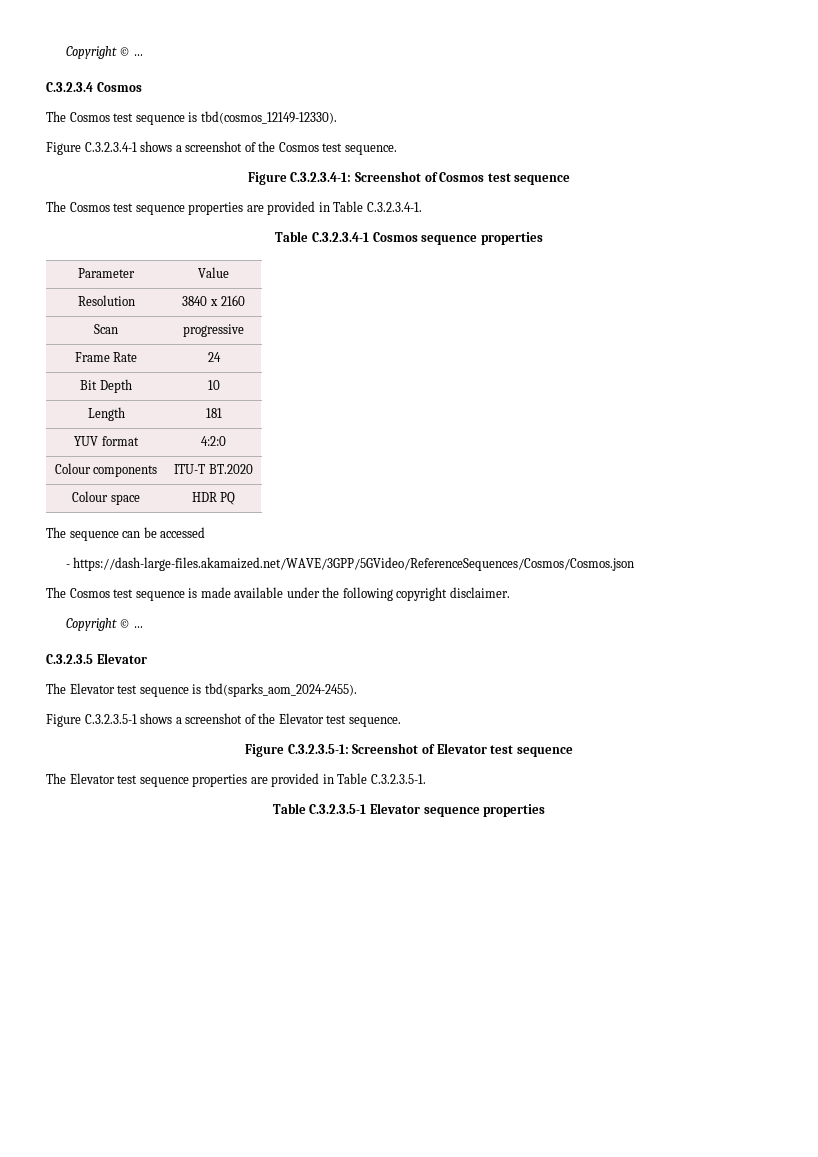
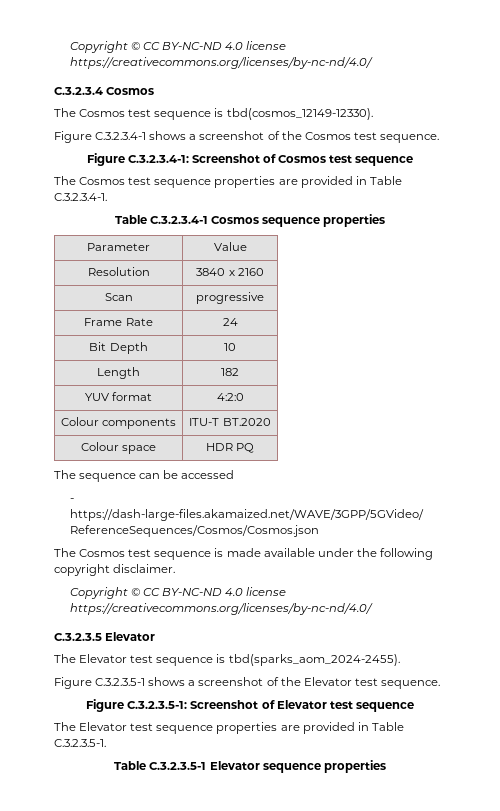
[65,46,143,59] Copyright © … -> [69,41,287,53] [69,57,373,69] Copyright © CC BY-NC-ND 4.0 license https://creativecommons.org/licenses/by-nc-nd/4.0/
[205,408,222,418] 181 -> [221,368,239,376] 182
[133,626,143,628] … -> [143,587,287,596] [69,603,373,615] CC BY-NC-ND 4.0 license https://creativecommons.org/licenses/by-nc-nd/4.0/

